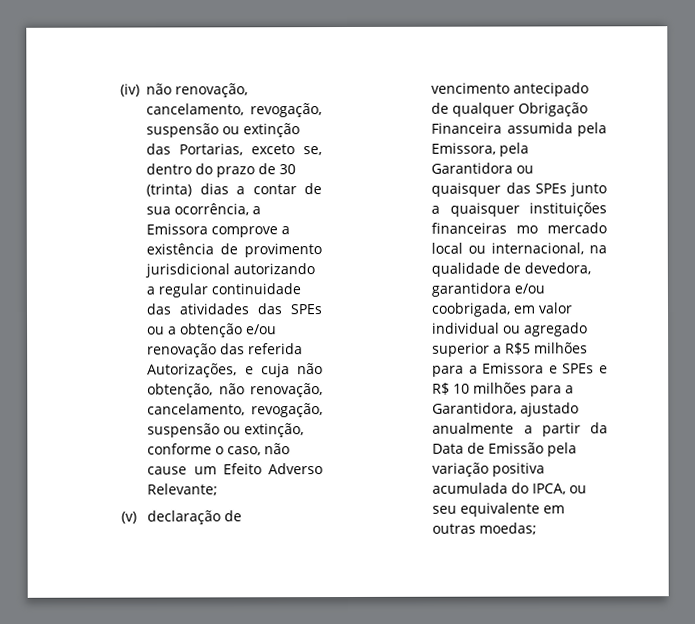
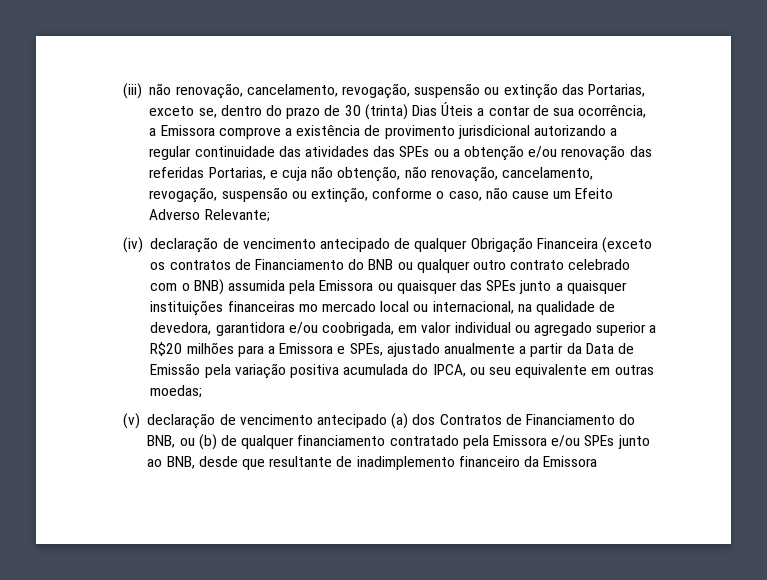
[120,83,141,97] (iv) -> [122,83,142,99] (iii)
[199,183,229,195] dias -> [411,102,474,116] Dias Úteis
[248,343,304,355] [147,363,238,378] referida Autorizações, -> [149,167,266,180] referidas Portarias,
[121,511,138,524] (v) -> [122,237,143,253] (iv)
[506,122,607,137] [431,142,530,157] [431,162,514,174] assumida pela Emissora, pela Garantidora -> [601,237,652,253] [150,259,631,273] [150,279,374,295] (exceto os contratos de Financiamento do BNB ou qualquer outro contrato celebrado com o BNB) assumida pela Emissora
[505,342,532,355] R$5 -> [150,342,183,356] R$20
[562,363,608,374] [432,382,575,397] [432,402,518,415] SPEs e R$ 10 milhões para a Garantidora, -> [349,343,383,356] SPEs,
(538, 528) none -> [122,413,636,429] [147,434,650,450] [147,456,598,470] // (v) declaração de vencimento antecipado (a) dos Contratos de Financiamento do BNB, ou (b) de qualquer financiamento contratado pela Emissora e/ou SPEs junto ao BNB, desde que resultante de inadimplemento financeiro da Emissora

